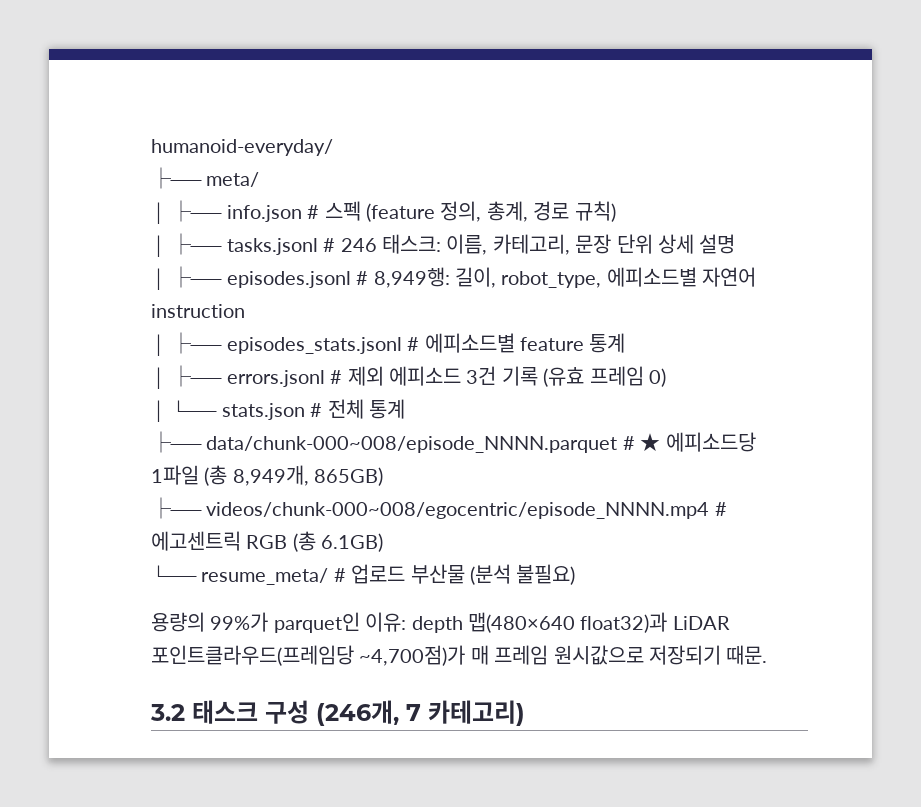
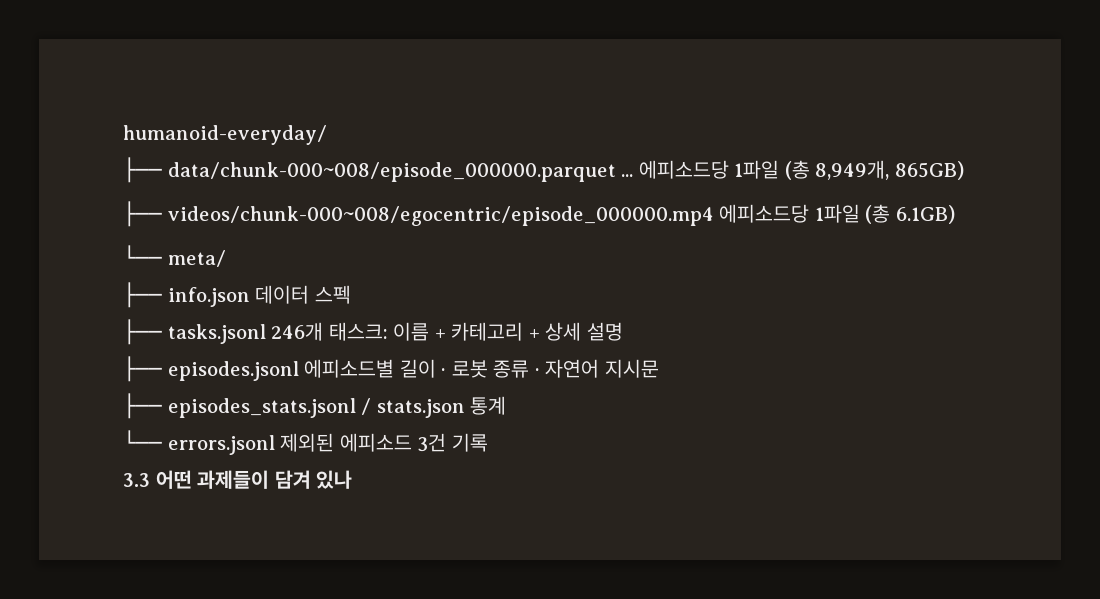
[206,172,260,187] [151,200,616,224] [151,233,736,257] [151,266,757,290] [151,304,245,318] [151,332,626,356] [151,365,666,389] [151,399,405,422] [151,431,661,453] meta/ // │ ├── info.json # 스펙 (feature 정의, 총계, 경로 규칙) // │ ├── tasks.jsonl # 246 태스크: 이름, 카테고리, 문장 단위 상세 설명 // │ ├── episodes.jsonl # 8,949행: 길이, robot_type, 에피소드별 자연어 instruction // │ ├── episodes_stats.jsonl # 에피소드별 feature 통계 // │ ├── errors.jsonl # 제외 에피소드 3건 기록 (유효 프레임 0) // │ └── stats.json # 전체 통계 // ├── data/chunk-000~008/episode_NNNN.parquet # ★ -> [167,162,634,182] data/chunk-000~008/episode_000000.parquet ...
[206,502,727,519] [151,531,288,551] videos/chunk-000~008/egocentric/episode_NNNN.mp4 # 에고센트릭 RGB -> [167,204,860,226] videos/chunk-000~008/egocentric/episode_000000.mp4 에피소드당 1파일
[201,564,576,585] [151,612,730,633] [151,645,768,666] [150,700,525,726] resume_meta/ # 업로드 부산물 (분석 불필요) // 용량의 99%가 parquet인 이유: depth 맵(480×640 float32)과 LiDAR 포인트클라우드(프레임당 ~4,700점)가 매 프레임 원시값으로 저장되기 때문. // 3.2 태스크 구성 (246개, 7 카테고리) -> [167,250,226,267] [123,282,351,308] [123,319,623,345] [123,356,659,382] [123,393,507,419] [123,430,488,455] [123,470,353,489] meta/ // ├── info.json 데이터 스펙 // ├── tasks.jsonl 246개 태스크: 이름 + 카테고리 + 상세 설명 // ├── episodes.jsonl 에피소드별 길이 · 로봇 종류 · 자연어 지시문 // ├── episodes_stats.jsonl / stats.json 통계 // └── errors.jsonl 제외된 에피소드 3건 기록 // 3.3 어떤 과제들이 담겨 있나

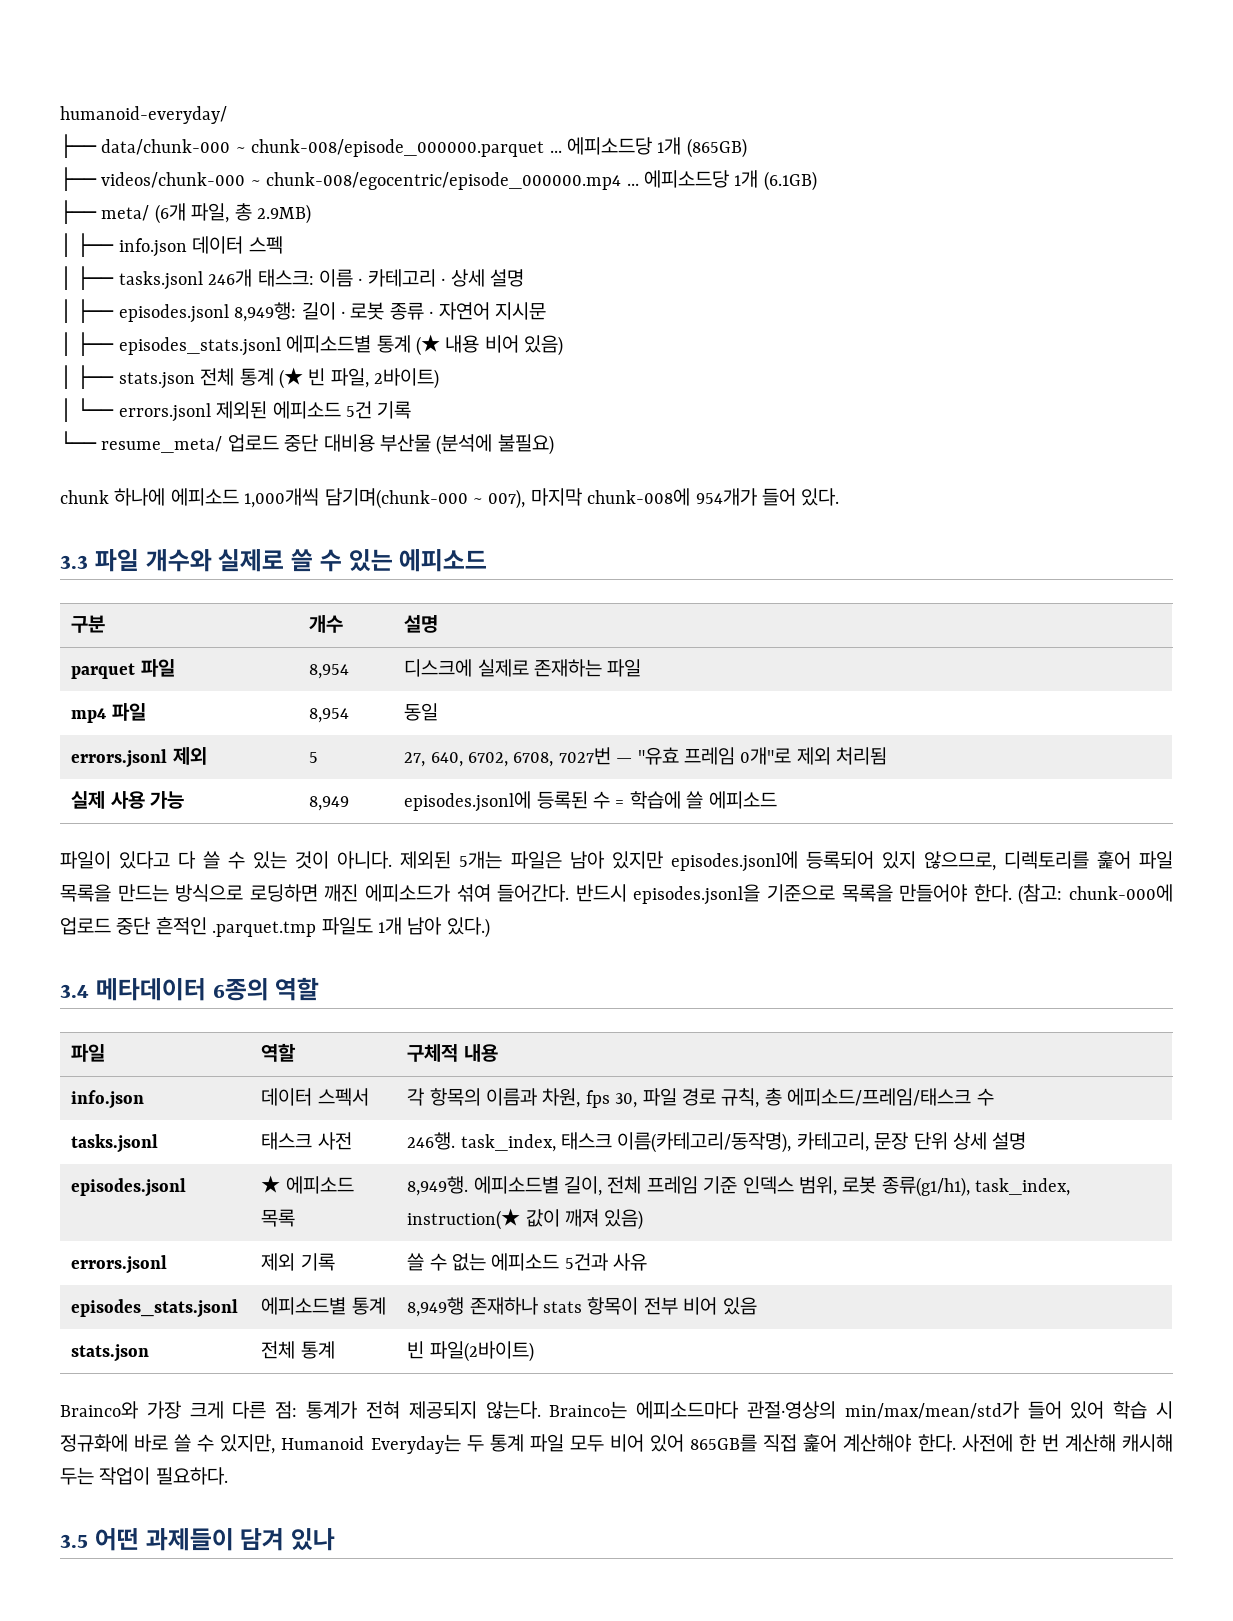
[167,160,964,182] [123,201,955,227] [123,245,226,267] data/chunk-000~008/episode_000000.parquet ... 에피소드당 1파일 (총 8,949개, 865GB) // ├── videos/chunk-000~008/egocentric/episode_000000.mp4 에피소드당 1파일 (총 6.1GB) // └── meta/ // -> [101,137,747,158] [60,167,817,191] [60,200,311,224] [60,233,72,257] data/chunk-000 ~ chunk-008/episode_000000.parquet ... 에피소드당 1개 (865GB) // ├── videos/chunk-000 ~ chunk-008/egocentric/episode_000000.mp4 ... 에피소드당 1개 (6.1GB) // ├── meta/ (6개 파일, 총 2.9MB) // │
(351, 294) none -> [60,266,72,290] │
[434,322,623,341] + 카테고리 + 상세 설명 // -> [358,269,524,287] [60,299,72,323] · 카테고리 · 상세 설명 // │
[304,359,395,378] 에피소드별 -> [234,302,297,322] 8,949행:
(659, 368) none -> [60,332,72,356] │
[361,396,507,418] / stats.json 통계 // -> [286,334,564,356] [60,365,440,389] [60,398,72,422] 에피소드별 통계 (★ 내용 비어 있음) // │ ├── stats.json 전체 통계 (★ 빈 파일, 2바이트) // │
[417,433,447,452] 3건 -> [346,401,372,419] 5건
[123,473,150,487] 3.3 -> [60,431,554,455] [60,488,840,509] [60,549,488,572] [71,615,106,633] [309,615,344,633] [404,615,439,633] [71,659,175,679] [309,664,350,679] [404,659,642,677] [71,703,146,723] [309,708,350,723] [404,703,439,721] [71,747,207,768] [309,752,319,763] [404,747,888,767] [71,791,184,809] [309,796,350,811] [404,791,777,812] [60,850,1174,872] [60,884,1174,905] [60,917,490,938] [60,977,320,1001] [71,1044,106,1062] [261,1043,297,1062] [407,1044,498,1062] [71,1090,145,1109] [261,1088,369,1106] [407,1088,994,1108] [71,1134,159,1153] [261,1132,352,1150] [407,1132,1027,1153] [71,1178,187,1197] [261,1175,354,1194] [261,1209,296,1227] [407,1176,1071,1197] [407,1208,644,1230] [71,1255,168,1274] [261,1253,335,1271] [407,1253,648,1271] [71,1299,239,1318] [261,1297,386,1315] [407,1297,757,1317] [71,1344,150,1362] [261,1341,335,1359] [407,1341,534,1362] [60,1401,1173,1419] [60,1433,1174,1454] [60,1467,228,1485] [60,1534,88,1548] └── resume_meta/ 업로드 중단 대비용 부산물 (분석에 불필요) // chunk 하나에 에피소드 1,000개씩 담기며(chunk-000 ~ 007), 마지막 chunk-008에 954개가 들어 있다. // 3.3 파일 개수와 실제로 쓸 수 있는 에피소드 // 구분 | 개수 | 설명 // parquet 파일 | 8,954 | 디스크에 실제로 존재하는 파일 // mp4 파일 | 8,954 | 동일 // errors.jsonl 제외 | 5 | 27, 640, 6702, 6708, 7027번 — "유효 프레임 0개"로 제외 처리됨 // 실제 사용 가능 | 8,949 | episodes.jsonl에 등록된 수 = 학습에 쓸 에피소드 // 파일이 있다고 다 쓸 수 있는 것이 아니다. 제외된 5개는 파일은 남아 있지만 episodes.jsonl에 등록되어 있지 않으므로, 디렉토리를 훑어 파일 목록을 만드는 방식으로 로딩하면 깨진 에피소드가 섞여 들어간다. 반드시 episodes.jsonl을 기준으로 목록을 만들어야 한다. (참고: chunk-000에 업로드 중단 흔적인 .parquet.tmp 파일도 1개 남아 있다.) // 3.4 메타데이터 6종의 역할 // 파일 | 역할 | 구체적 내용 // info.json | 데이터 스펙서 | 각 항목의 이름과 차원, fps 30, 파일 경로 규칙, 총 에피소드/프레임/태스크 수 // tasks.jsonl | 태스크 사전 | 246행. task_index, 태스크 이름(카테고리/동작명), 카테고리, 문장 단위 상세 설명 // episodes.jsonl | ★ 에피소드 목록 | 8,949행. 에피소드별 길이, 전체 프레임 기준 인덱스 범위, 로봇 종류(g1/h1), task_index, instruction(★ 값이 깨져 있음) // errors.jsonl | 제외 기록 | 쓸 수 없는 에피소드 5건과 사유 // episodes_stats.jsonl | 에피소드별 통계 | 8,949행 존재하나 stats 항목이 전부 비어 있음 // stats.json | 전체 통계 | 빈 파일(2바이트) // Brainco와 가장 크게 다른 점: 통계가 전혀 제공되지 않는다. Brainco는 에피소드마다 관절·영상의 min/max/mean/std가 들어 있어 학습 시 정규화에 바로 쓸 수 있지만, Humanoid Everyday는 두 통계 파일 모두 비어 있어 865GB를 직접 훑어 계산해야 한다. 사전에 한 번 계산해 캐시해 두는 작업이 필요하다. // 3.5

